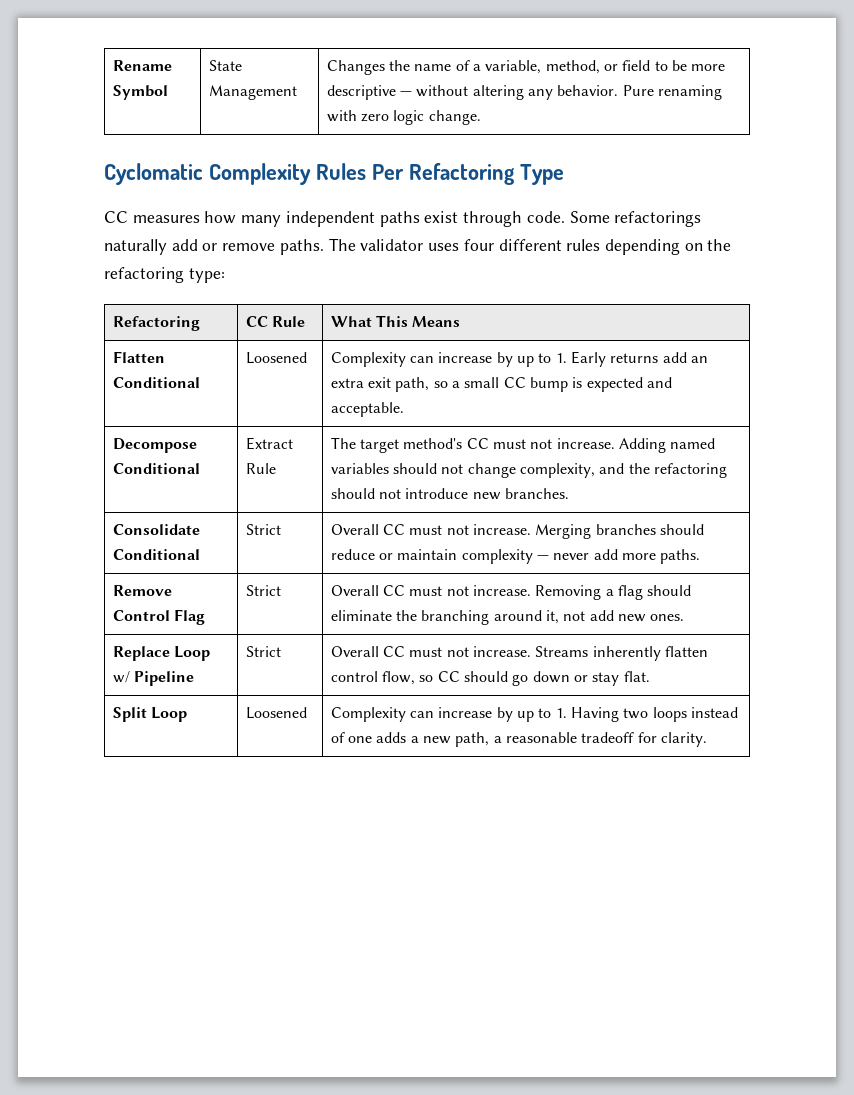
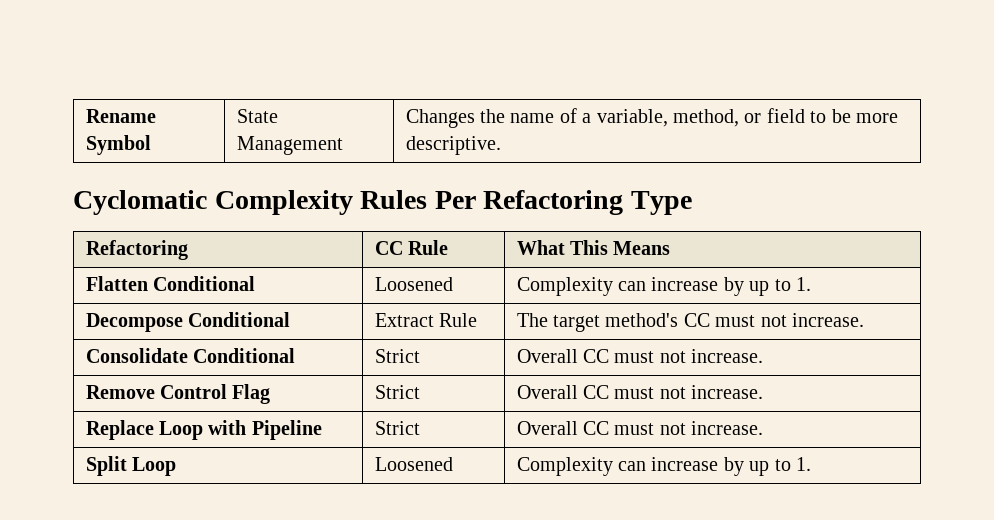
[326,85,723,100] [326,110,481,125] descriptive — without altering any behavior. Pure renaming with zero logic change. -> [405,136,501,155] descriptive.
[104,211,702,227] [104,238,732,255] [104,267,225,283] // CC measures how many independent paths exist through code. Some refactorings naturally add or remove paths. The validator uses four different rules depending on the refactoring type: -> (692, 203) none
[571,351,709,367] [330,377,673,392] [330,402,404,417] Early returns add an extra exit path, so a small CC bump is expected and acceptable. -> (811, 284) none
[619,438,716,453] [330,463,728,478] [330,488,570,500] Adding named variables should not change complexity, and the refactoring should not introduce new branches. -> (864, 320) none
[535,524,705,539] [330,549,701,564] Merging branches should reduce or maintain complexity — never add more paths. -> (764, 356) none
[535,585,692,600] [330,610,685,625] Removing a flag should eliminate the branching around it, not add new ones. -> (764, 392) none
[112,671,130,683] w/ -> [208,420,247,435] with
[535,646,709,661] [330,671,650,686] Streams inherently flatten control flow, so CC should go down or stay flat. -> (764, 428) none
[571,707,739,722] [330,732,708,747] Having two loops instead of one adds a new path, a reasonable tradeoff for clarity. -> (811, 464) none

